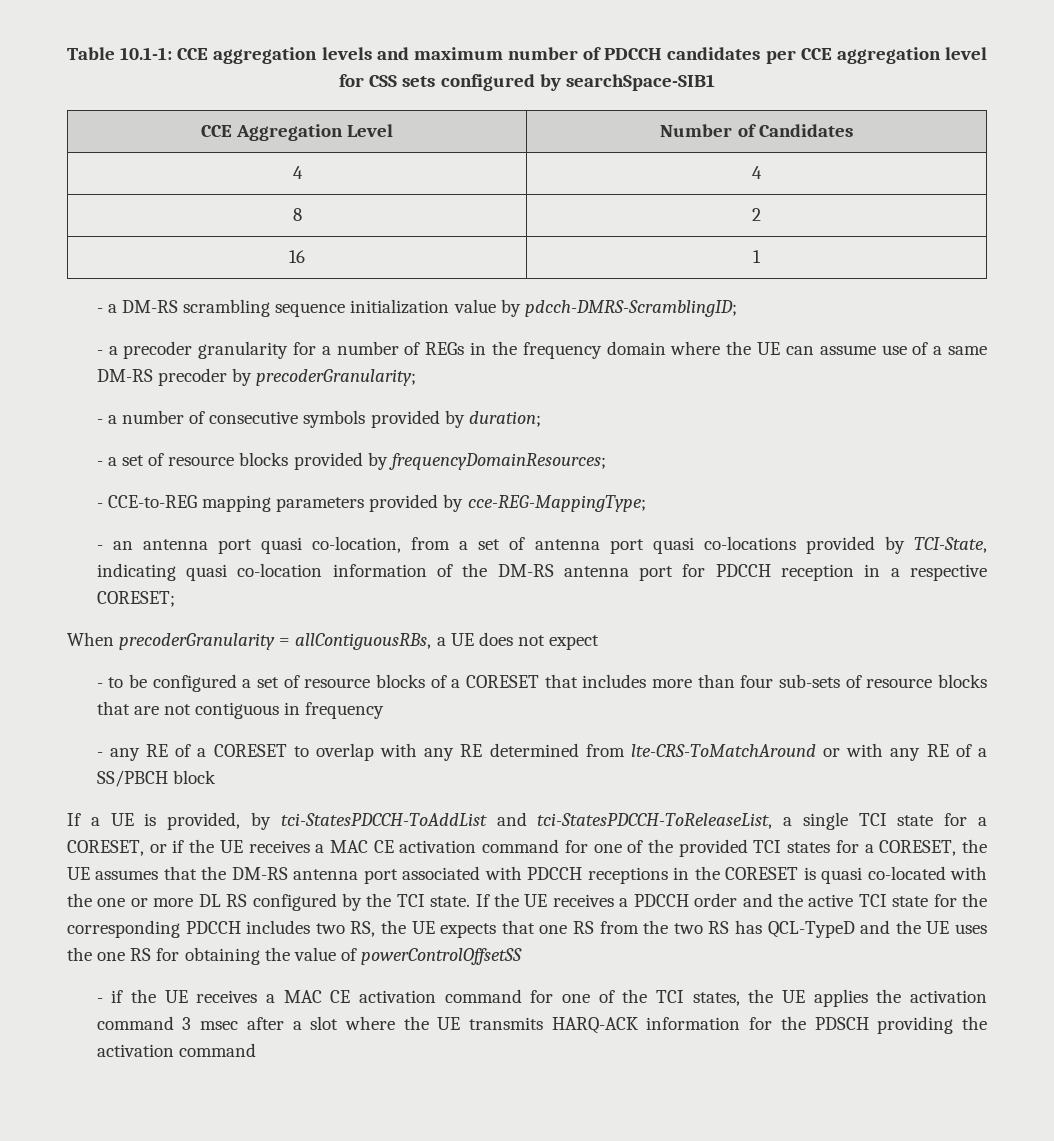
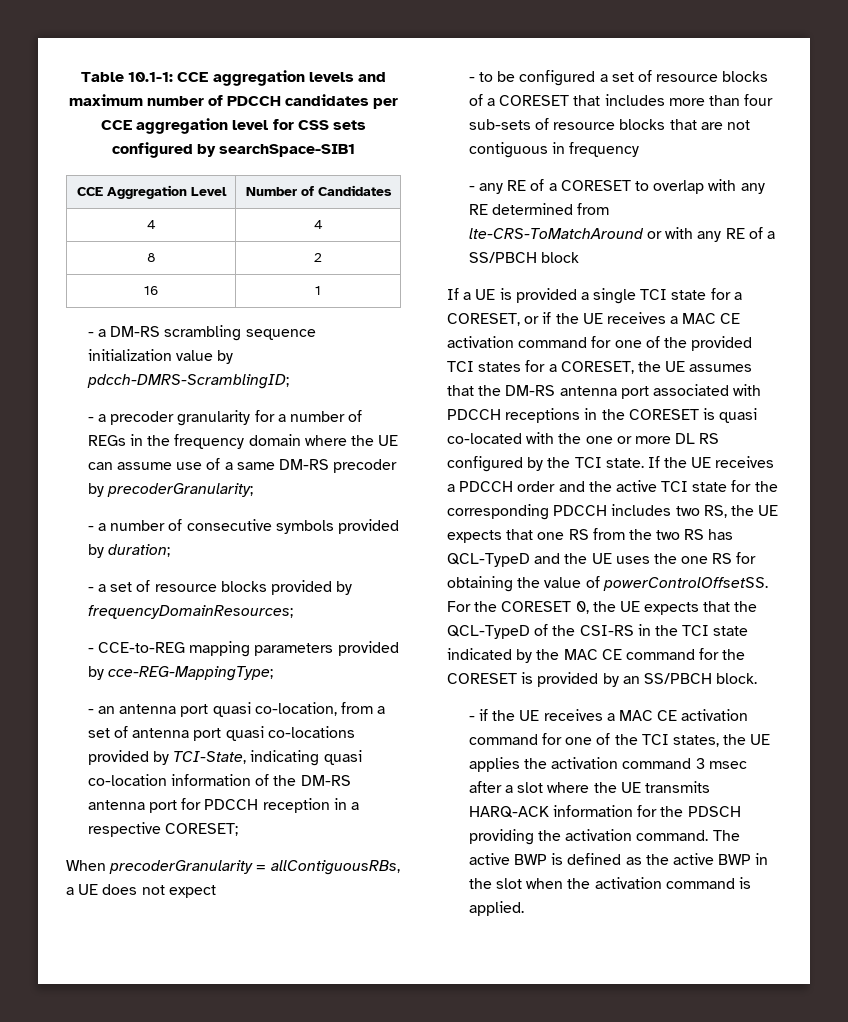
[167,812,773,830] provided, by tci-StatesPDCCH-ToAddList and tci-StatesPDCCH-ToReleaseList, -> [515,288,577,303] provided
[361,948,523,965] powerControlOffsetSS -> [602,577,768,591] [447,601,758,615] [447,624,749,639] [447,648,746,663] [447,672,758,687] powerControlOffsetSS. For the CORESET 0, the UE expects that the QCL-TypeD of the CSI-RS in the TCI state indicated by the MAC CE command for the CORESET is provided by an SS/PBCH block.
[178,1043,256,1057] command -> [636,830,740,841] [468,853,769,865] [468,877,751,889] [468,901,524,916] command. The active BWP is defined as the active BWP in the slot when the activation command is applied.

